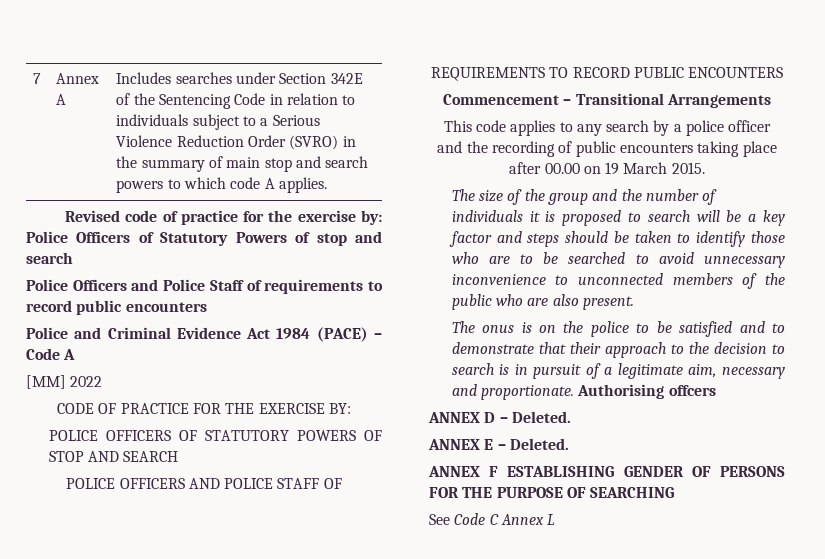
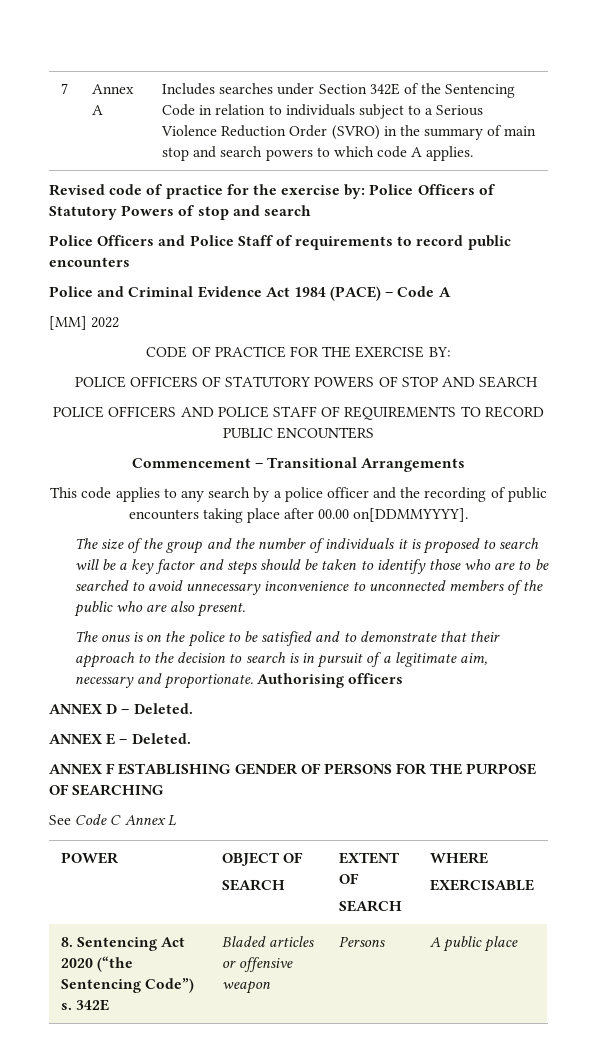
[583,162,705,175] on 19 March 2015. -> [353,508,469,522] on[DDMMYYYY].
[668,385,716,396] offcers -> [348,673,404,684] officers
(556, 519) none -> [60,852,118,864] [221,852,304,866] [221,879,285,891] [338,852,399,864] [338,873,359,884] [338,900,402,912] [429,852,488,864] [429,879,534,891] [60,937,186,951] [60,956,134,972] [60,978,195,993] [60,999,110,1011] [221,936,315,947] [221,957,294,972] [221,981,271,994] [338,936,385,947] [429,936,519,952] // POWER | OBJECT OF // SEARCH | EXTENT OF // SEARCH | WHERE // EXERCISABLE // 8. Sentencing Act 2020 (“the Sentencing Code”) s. 342E | Bladed articles or offensive weapon | Persons | A public place

